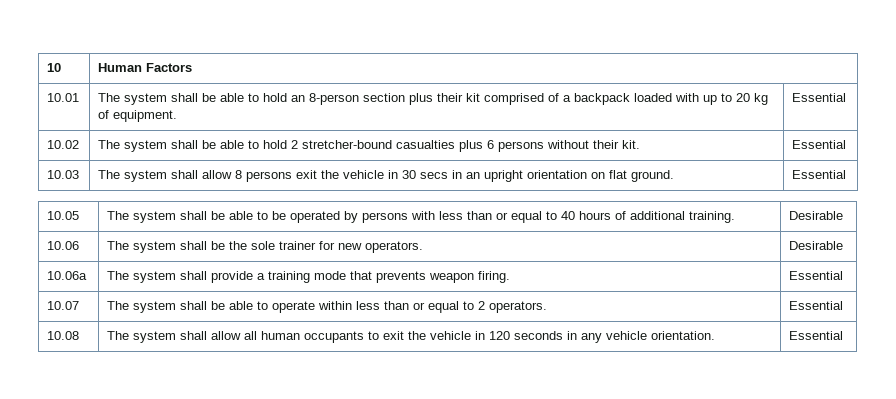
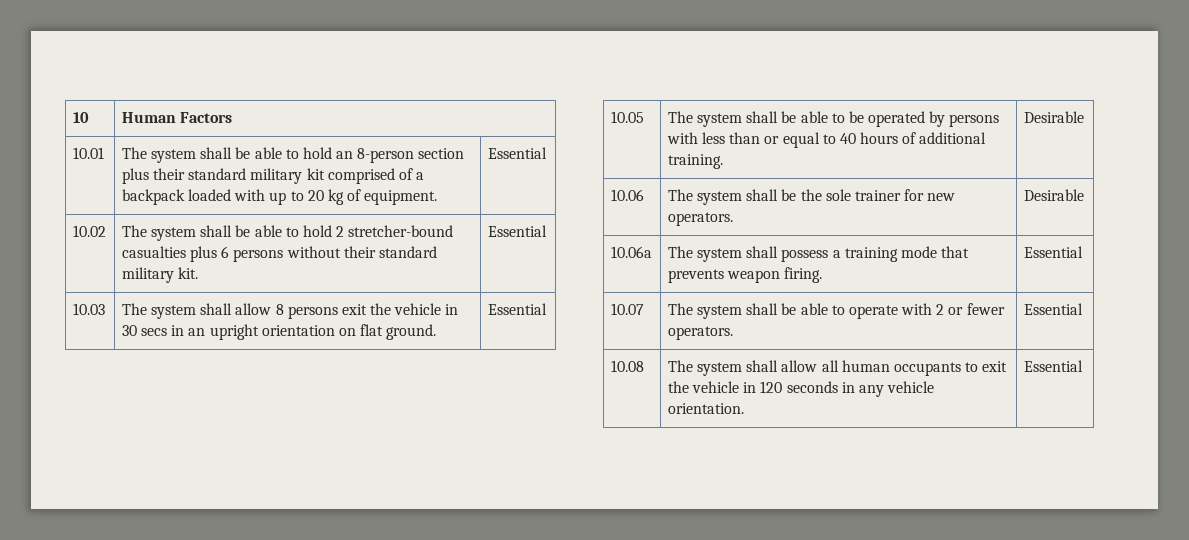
(464, 97) none -> [188,168,303,184] standard military
(620, 144) none -> [378,246,437,258] [121,267,174,283] standard military
[211,271,254,283] provide -> [781,249,829,262] possess
[318,301,486,313] within less than or equal to 2 -> [901,303,1005,315] with 2 or fewer

